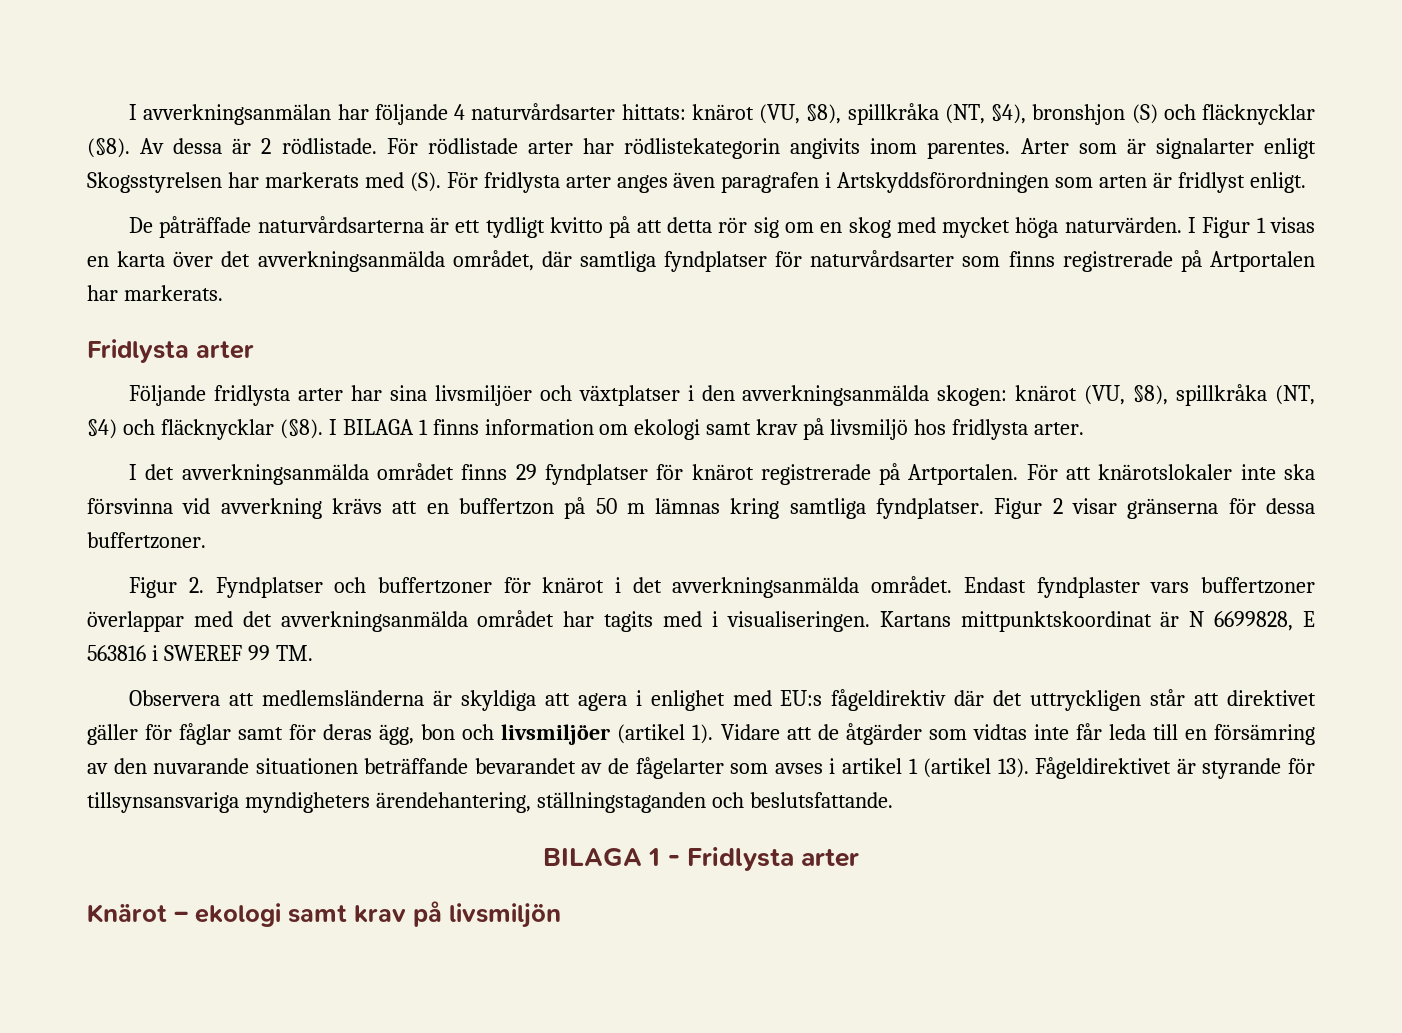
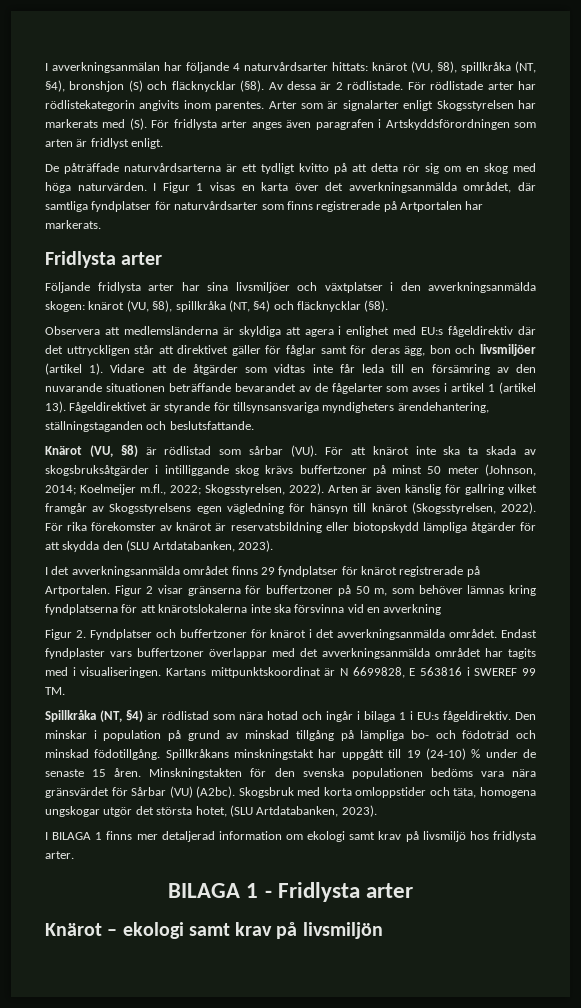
[942,217,1011,238] mycket -> (536, 167) none
[328,418,1084,440] [129,463,1316,485] [87,497,1315,519] [87,532,206,549] [129,576,1315,598] [87,610,1315,632] [87,645,313,661] I BILAGA 1 finns information om ekologi samt krav på livsmiljö hos fridlysta arter. // I det avverkningsanmälda området finns 29 fyndplatser för knärot registrerade på Artportalen. För att knärotslokaler inte ska försvinna vid avverkning krävs att en buffertzon på 50 m lämnas kring samtliga fyndplatser. Figur 2 visar gränserna för dessa buffertzoner. // Figur 2. Fyndplatser och buffertzoner för knärot i det avverkningsanmälda området. Endast fyndplaster vars buffertzoner överlappar med det avverkningsanmälda området har tagits med i visualiseringen. Kartans mittpunktskoordinat är N 6699828, E 563816 i SWEREF 99 TM. -> (389, 306) none
(893, 800) none -> [45,445,536,457] [45,464,536,476] [45,483,538,495] [45,502,536,514] [45,522,536,533] [45,540,273,552] [45,566,480,577] [45,585,536,596] [45,604,442,615] [45,629,538,640] [45,648,536,659] [45,667,537,678] [45,687,65,695] [45,710,536,722] [45,730,536,741] [45,748,537,760] [45,768,537,779] [45,786,536,798] [45,805,377,817] [45,831,537,842] [45,851,74,859] // Knärot (VU, §8) är rödlistad som sårbar (VU). För att knärot inte ska ta skada av skogsbruksåtgärder i intilliggande skog krävs buffertzoner på minst 50 meter (Johnson, 2014; Koelmeijer m.fl., 2022; Skogsstyrelsen, 2022). Arten är även känslig för gallring vilket framgår av Skogsstyrelsens egen vägledning för hänsyn till knärot (Skogsstyrelsen, 2022). För rika förekomster av knärot är reservatsbildning eller biotopskydd lämpliga åtgärder för att skydda den (SLU Artdatabanken, 2023). // I det avverkningsanmälda området finns 29 fyndplatser för knärot registrerade på Artportalen. Figur 2 visar gränserna för buffertzoner på 50 m, som behöver lämnas kring fyndplatserna för att knärotslokalerna inte ska försvinna vid en avverkning // Figur 2. Fyndplatser och buffertzoner för knärot i det avverkningsanmälda området. Endast fyndplaster vars buffertzoner överlappar med det avverkningsanmälda området har tagits med i visualiseringen. Kartans mittpunktskoordinat är N 6699828, E 563816 i SWEREF 99 TM. // Spillkråka (NT, §4) är rödlistad som nära hotad och ingår i bilaga 1 i EU:s fågeldirektiv. Den minskar i population på grund av minskad tillgång på lämpliga bo- och födoträd och minskad födotillgång. Spillkråkans minskningstakt har uppgått till 19 (24-10) % under de senaste 15 åren. Minskningstakten för den svenska populationen bedöms vara nära gränsvärdet för Sårbar (VU) (A2bc). Skogsbruk med korta omloppstider och täta, homogena ungskogar utgör det största hotet, (SLU Artdatabanken, 2023). // I BILAGA 1 finns mer detaljerad information om ekologi samt krav på livsmiljö hos fridlysta arter.

